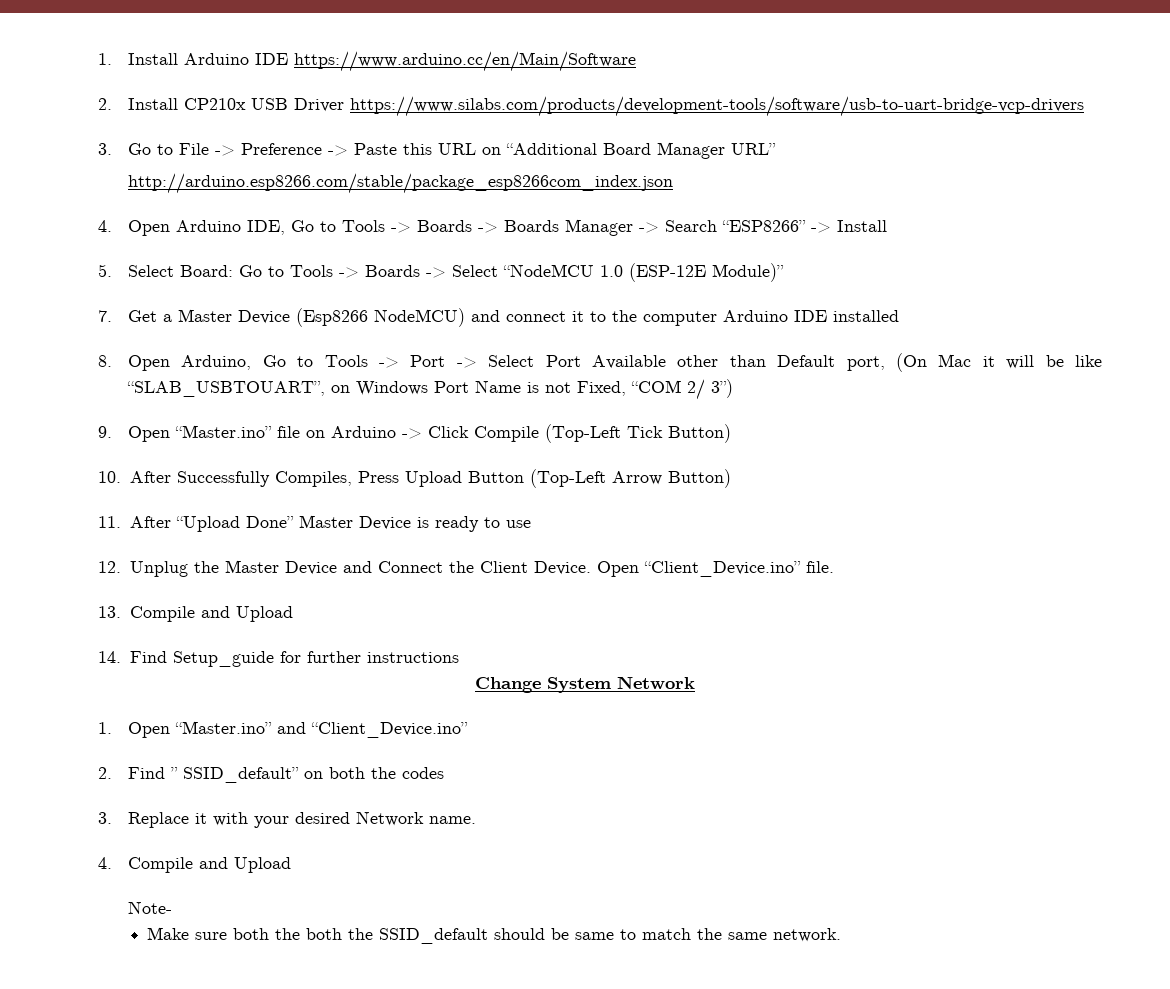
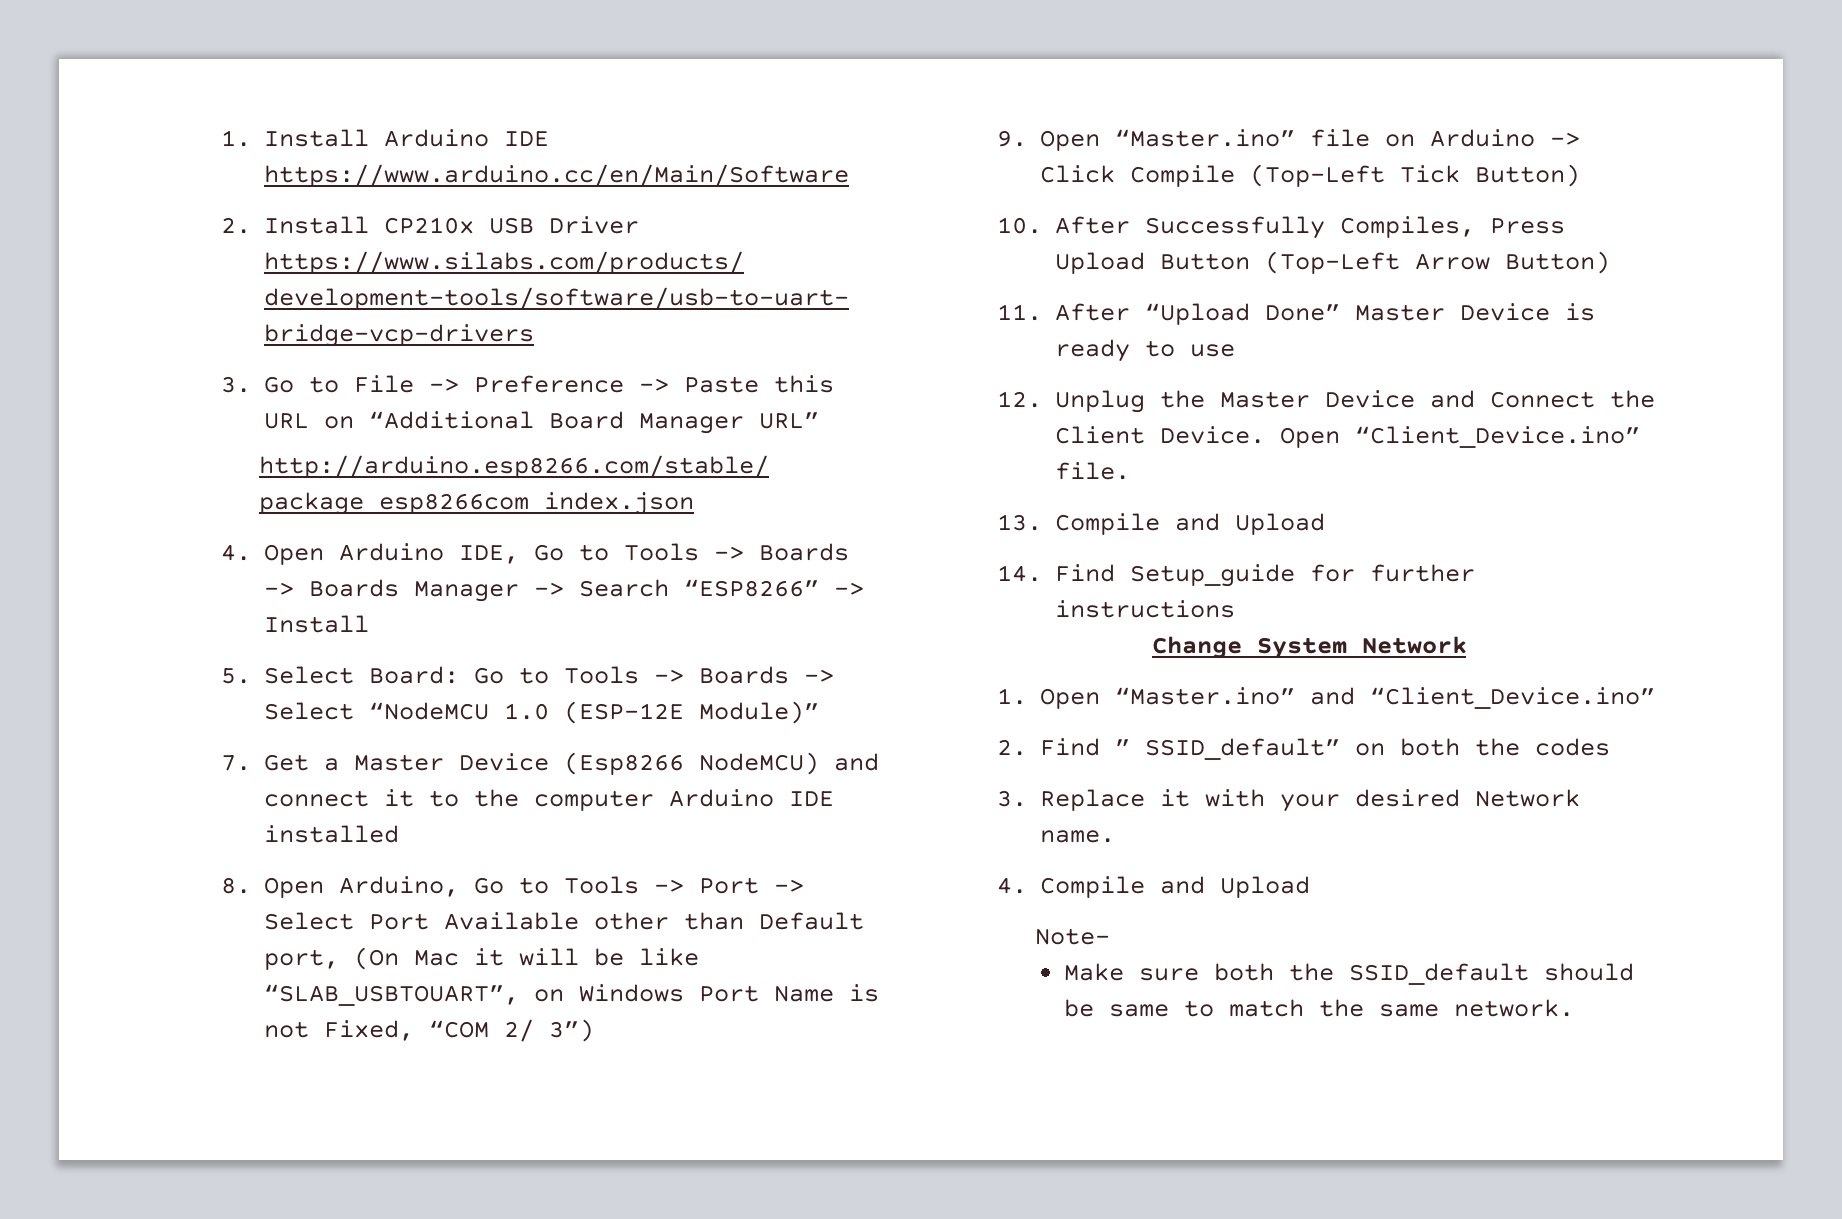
[306,928,374,940] both the -> (1334, 972) none

